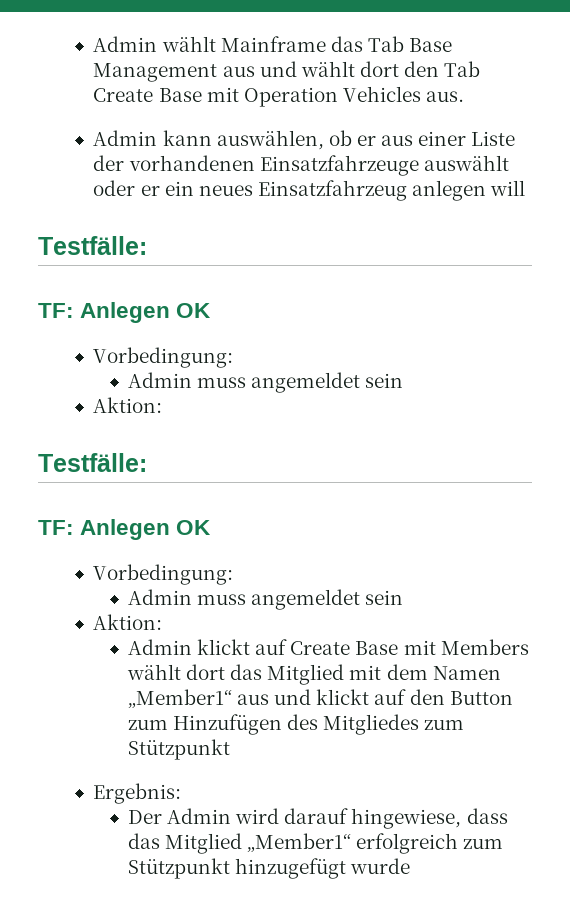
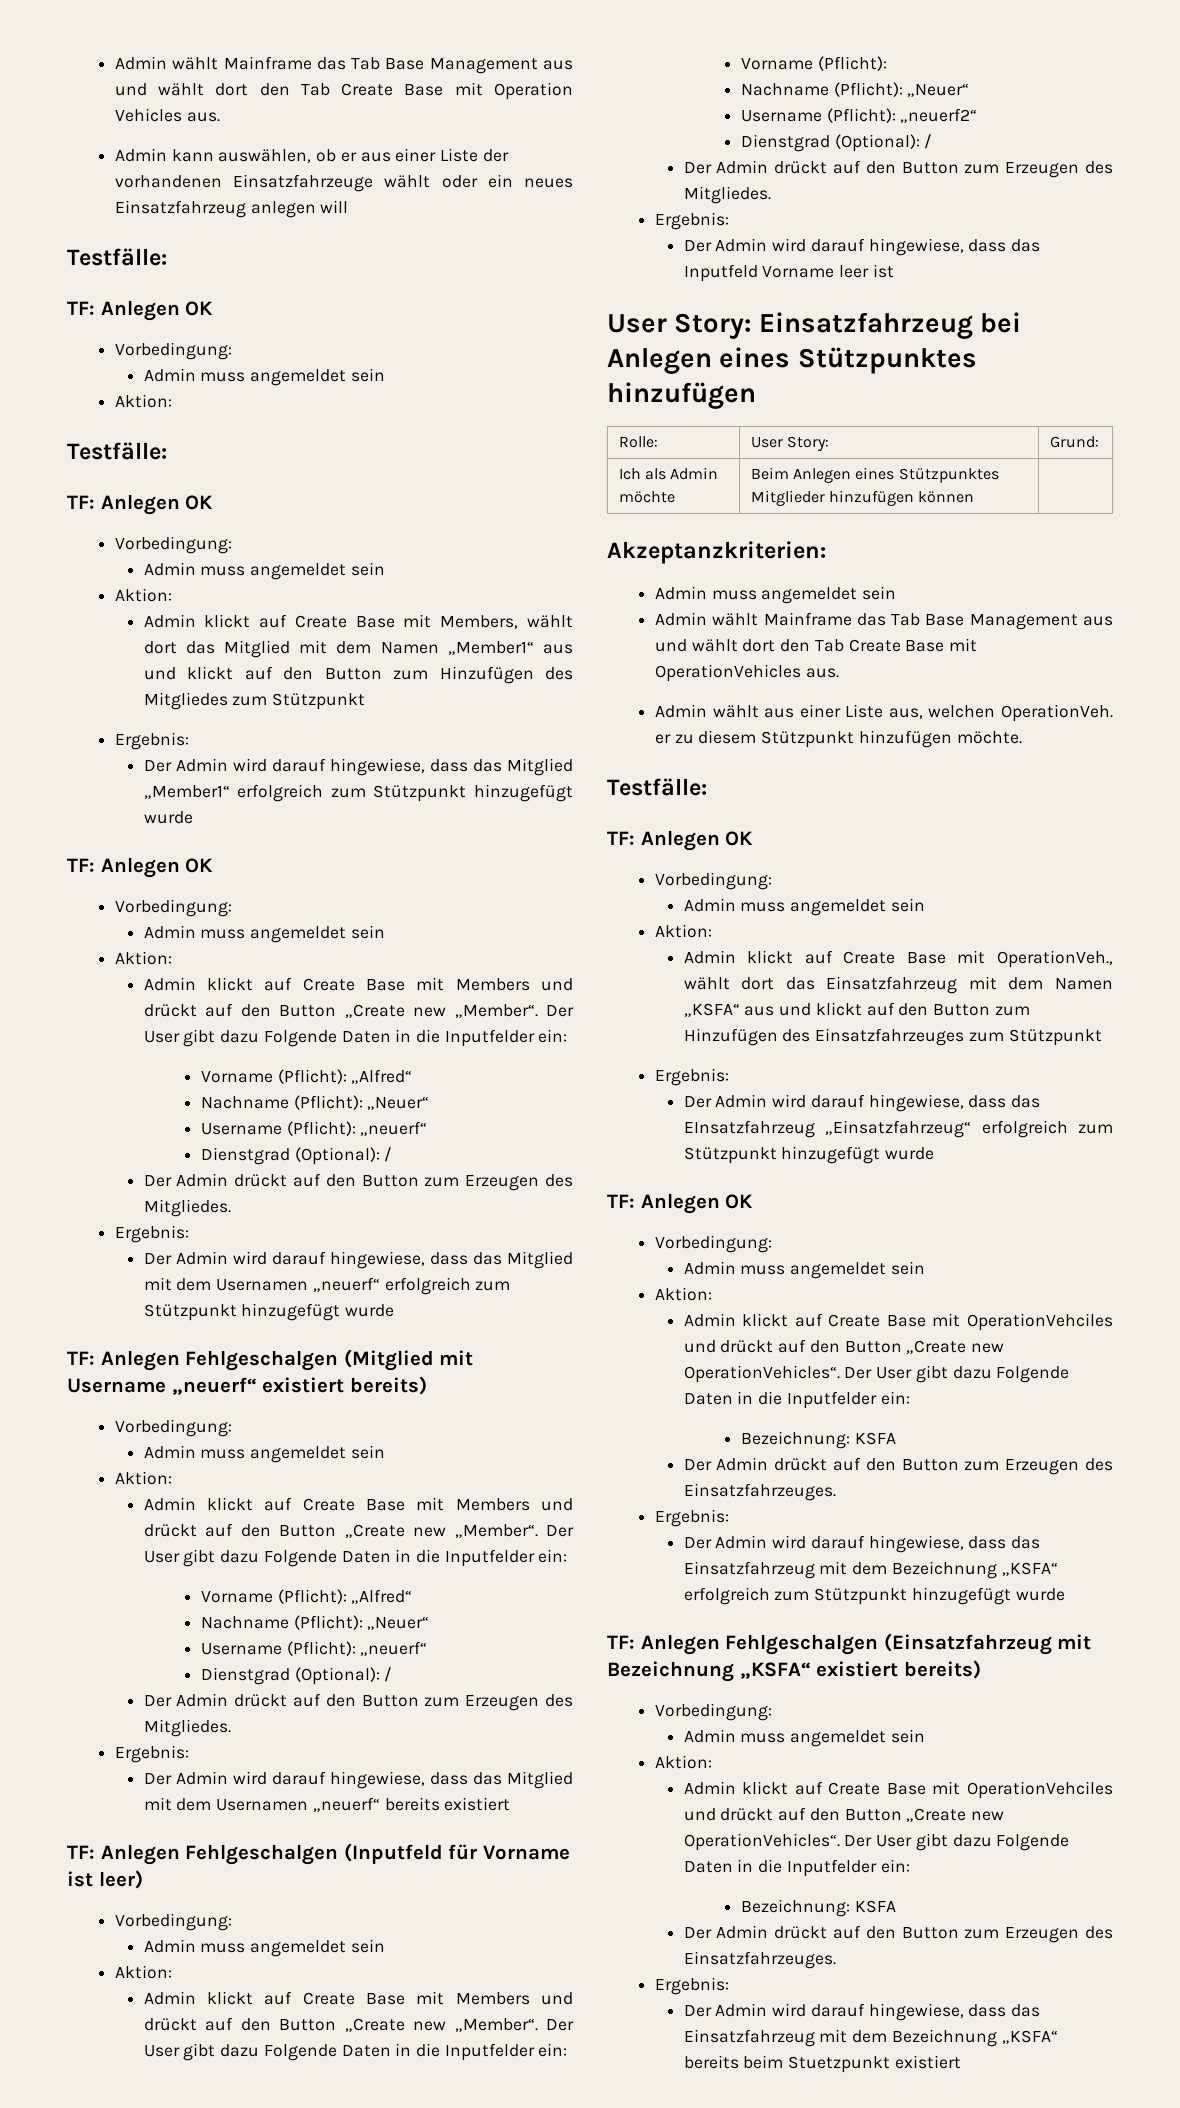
[423,155,509,171] [93,180,160,196] auswählt oder er -> [384,175,478,188] wählt oder
[440,639,529,655] Members -> [440,615,519,629] Members,
(411, 866) none -> [67,857,214,878] [114,899,232,917] [143,925,385,943] [114,951,172,965] [143,977,573,991] [143,1003,575,1018] [143,1029,568,1047] [201,1069,413,1084] [201,1095,430,1110] [201,1121,428,1136] [201,1147,393,1165] [143,1173,573,1191] [143,1199,231,1217] [114,1225,189,1243] [143,1251,573,1269] [143,1277,511,1295] [143,1303,395,1321] [67,1349,474,1371] [67,1376,427,1395] [114,1419,232,1437] [143,1445,385,1463] [114,1471,172,1485] [143,1497,573,1511] [143,1523,575,1538] [143,1549,568,1567] [201,1589,413,1604] [201,1615,430,1630] [201,1641,428,1656] [201,1667,393,1685] [143,1693,573,1711] [143,1719,231,1737] [114,1745,189,1763] [143,1771,573,1789] [143,1797,511,1812] [67,1843,570,1865] [67,1870,143,1889] [114,1913,232,1931] [143,1939,385,1957] [114,1965,172,1979] [143,1991,573,2005] [143,2017,575,2032] [143,2043,568,2061] [741,56,887,71] [741,82,970,97] [741,108,978,123] [741,134,933,152] [683,160,1113,178] [683,186,771,204] [654,212,729,230] [683,238,1040,256] [683,264,894,282] [607,312,1022,339] [607,347,977,374] [607,382,756,409] [618,436,658,448] [750,436,830,451] [1049,436,1099,448] [618,467,719,480] [618,491,675,503] [750,467,999,483] [750,490,975,506] [607,541,826,564] [654,586,897,604] [654,612,1113,630] [654,638,978,652] [654,664,839,682] [654,704,1113,722] [654,730,1022,748] [607,778,707,796] [607,830,754,851] [654,872,772,890] [683,898,925,916] [654,924,712,938] [683,950,1113,968] [683,976,1113,994] [683,1002,1030,1017] [683,1028,1102,1046] [654,1068,729,1086] [683,1094,1040,1112] [683,1120,1113,1138] [683,1146,935,1164] [607,1193,754,1214] [654,1235,772,1253] [683,1261,925,1279] [654,1287,712,1301] [683,1313,1113,1331] [683,1339,1004,1354] [683,1365,1070,1383] [683,1391,910,1409] [741,1431,896,1449] [683,1457,1113,1475] [683,1483,836,1501] [654,1509,729,1527] [683,1535,1040,1553] [683,1561,1058,1579] [683,1587,1065,1605] [607,1633,1092,1655] [607,1660,981,1682] [654,1703,772,1721] [683,1729,925,1747] [654,1755,712,1769] [683,1781,1113,1799] [683,1807,1004,1822] [683,1833,1070,1851] [683,1859,910,1877] [741,1899,896,1917] [683,1925,1113,1943] [683,1951,836,1969] [654,1977,729,1995] [683,2003,1040,2021] [683,2029,1058,2047] [683,2055,961,2073] // TF: Anlegen OK // Vorbedingung: // Admin muss angemeldet sein // Aktion: // Admin klickt auf Create Base mit Members und drückt auf den Button „Create new „Member“. Der User gibt dazu Folgende Daten in die Inputfelder ein: // Vorname (Pflicht): „Alfred“ // Nachname (Pflicht): „Neuer“ // Username (Pflicht): „neuerf“ // Dienstgrad (Optional): / // Der Admin drückt auf den Button zum Erzeugen des Mitgliedes. // Ergebnis: // Der Admin wird darauf hingewiese, dass das Mitglied mit dem Usernamen „neuerf“ erfolgreich zum Stützpunkt hinzugefügt wurde // TF: Anlegen Fehlgeschalgen (Mitglied mit Username „neuerf“ existiert bereits) // Vorbedingung: // Admin muss angemeldet sein // Aktion: // Admin klickt auf Create Base mit Members und drückt auf den Button „Create new „Member“. Der User gibt dazu Folgende Daten in die Inputfelder ein: // Vorname (Pflicht): „Alfred“ // Nachname (Pflicht): „Neuer“ // Username (Pflicht): „neuerf“ // Dienstgrad (Optional): / // Der Admin drückt auf den Button zum Erzeugen des Mitgliedes. // Ergebnis: // Der Admin wird darauf hingewiese, dass das Mitglied mit dem Usernamen „neuerf“ bereits existiert // TF: Anlegen Fehlgeschalgen (Inputfeld für Vorname ist leer) // Vorbedingung: // Admin muss angemeldet sein // Aktion: // Admin klickt auf Create Base mit Members und drückt auf den Button „Create new „Member“. Der User gibt dazu Folgende Daten in die Inputfelder ein: // Vorname (Pflicht): // Nachname (Pflicht): „Neuer“ // Username (Pflicht): „neuerf2“ // Dienstgrad (Optional): / // Der Admin drückt auf den Button zum Erzeugen des Mitgliedes. // Ergebnis: // Der Admin wird darauf hingewiese, dass das Inputfeld Vorname leer ist // User Story: Einsatzfahrzeug bei Anlegen eines Stützpunktes hinzufügen // Rolle: | User Story: | Grund: // Ich als Admin möchte | Beim Anlegen eines Stützpunktes Mitglieder hinzufügen können | // Akzeptanzkriterien: // Admin muss angemeldet sein // Admin wählt Mainframe das Tab Base Management aus und wählt dort den Tab Create Base mit OperationVehicles aus. // Admin wählt aus einer Liste aus, welchen OperationVeh. er zu diesem Stützpunkt hinzufügen möchte. // Testfälle: // TF: Anlegen OK // Vorbedingung: // Admin muss angemeldet sein // Aktion: // Admin klickt auf Create Base mit OperationVeh., wählt dort das Einsatzfahrzeug mit dem Namen „KSFA“ aus und klickt auf den Button zum Hinzufügen des Einsatzfahrzeuges zum Stützpunkt // Ergebnis: // Der Admin wird darauf hingewiese, dass das EInsatzfahrzeug „Einsatzfahrzeug“ erfolgreich zum Stützpunkt hinzugefügt wurde // TF: Anlegen OK // Vorbedingung: // Admin muss angemeldet sein // Aktion: // Admin klickt auf Create Base mit OperationVehciles und drückt auf den Button „Create new OperationVehicles“. Der User gibt dazu Folgende Daten in die Inputfelder ein: // Bezeichnung: KSFA // Der Admin drückt auf den Button zum Erzeugen des Einsatzfahrzeuges. // Ergebnis: // Der Admin wird darauf hingewiese, dass das Einsatzfahrzeug mit dem Bezeichnung „KSFA“ erfolgreich zum Stützpunkt hinzugefügt wurde // TF: Anlegen Fehlgeschalgen (Einsatzfahrzeug mit Bezeichnung „KSFA“ existiert bereits) // Vorbedingung: // Admin muss angemeldet sein // Aktion: // Admin klickt auf Create Base mit OperationVehciles und drückt auf den Button „Create new OperationVehicles“. Der User gibt dazu Folgende Daten in die Inputfelder ein: // Bezeichnung: KSFA // Der Admin drückt auf den Button zum Erzeugen des Einsatzfahrzeuges. // Ergebnis: // Der Admin wird darauf hingewiese, dass das Einsatzfahrzeug mit dem Bezeichnung „KSFA“ bereits beim Stuetzpunkt existiert

